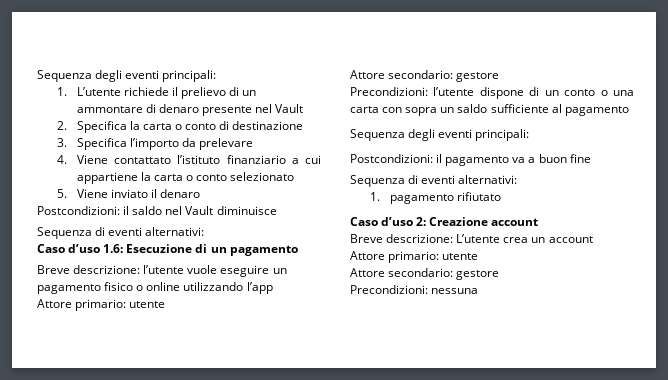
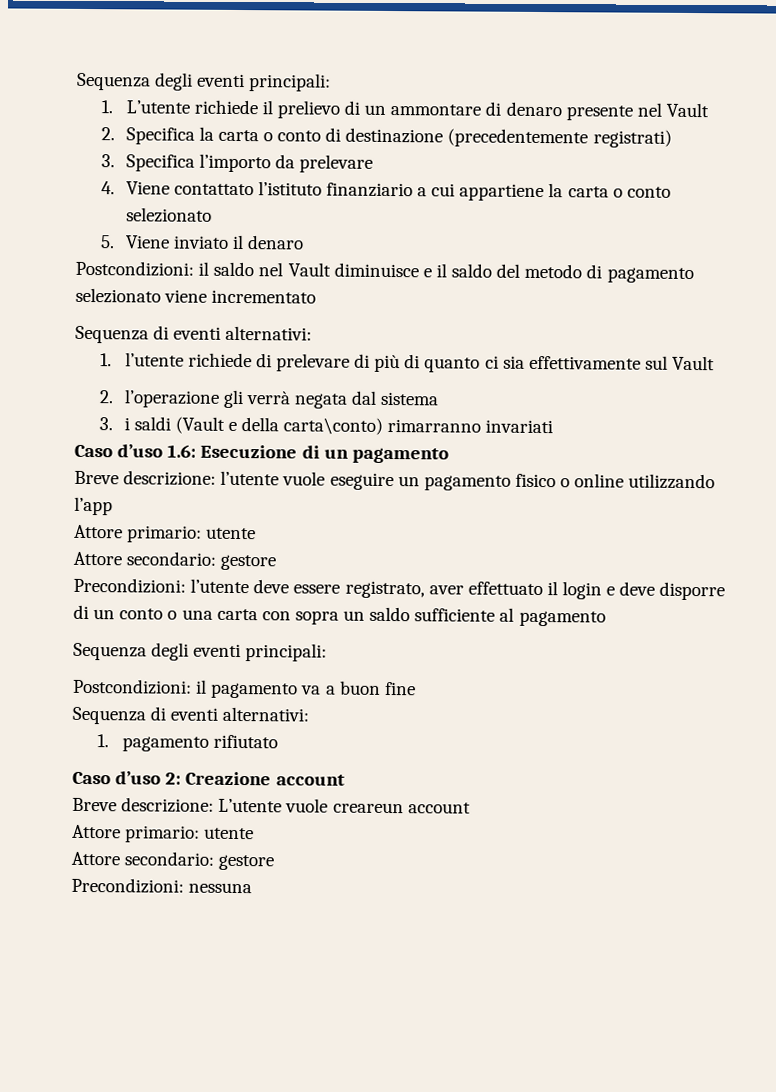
(304, 125) none -> [447,128,672,148] (precedentemente registrati)
[37,227,205,239] // Sequenza di eventi alternativi: -> [422,263,694,284] [75,287,317,304] [75,325,313,344] [99,352,716,373] [98,389,440,409] [98,416,554,435] e il saldo del metodo di pagamento selezionato viene incrementato // Sequenza di eventi alternativi: // 1. l’utente richiede di prelevare di più di quanto ci sia effettivamente sul Vault // 2. l’operazione gli verrà negata dal sistema // 3. i saldi (Vault e della carta\conto) rimarranno invariati
[479,87,524,99] dispone -> [253,579,726,601] deve essere registrato, aver effettuato il login e deve disporre
[503,237,546,243] crea un -> [285,798,404,814] vuole creareun

